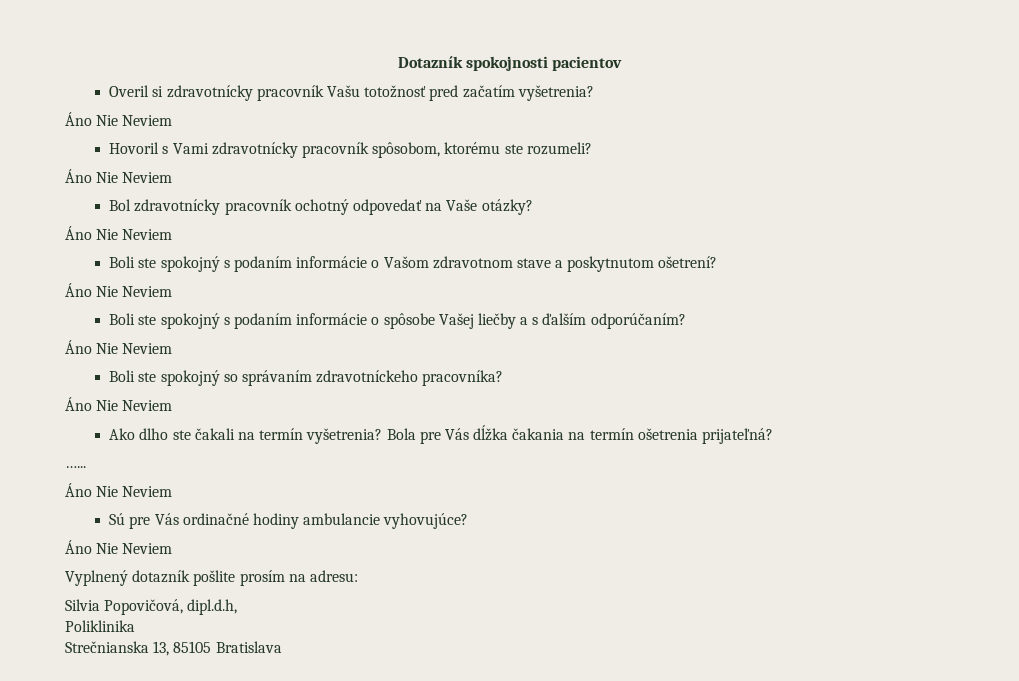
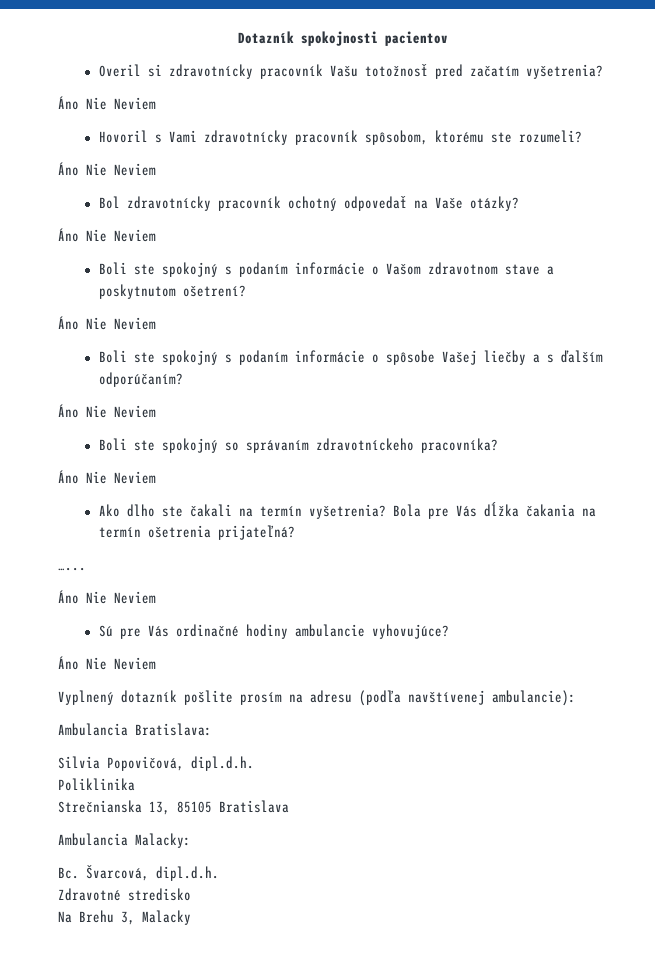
[309,570,358,582] adresu: -> [310,690,576,706] [58,723,212,736] adresu (podľa navštívenej ambulancie): // Ambulancia Bratislava:
[187,599,238,615] dipl.d.h, -> [191,756,254,771] dipl.d.h.
(282, 647) none -> [58,833,191,848] [58,865,219,881] [58,888,191,901] [58,910,191,925] // Ambulancia Malacky: // Bc. Švarcová, dipl.d.h. // Zdravotné stredisko // Na Brehu 3, Malacky

